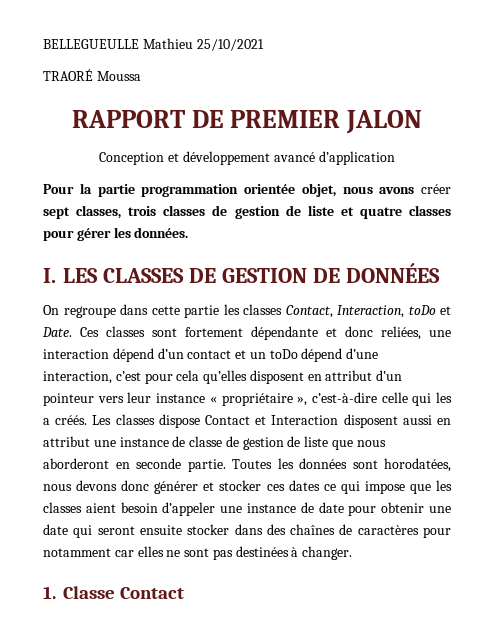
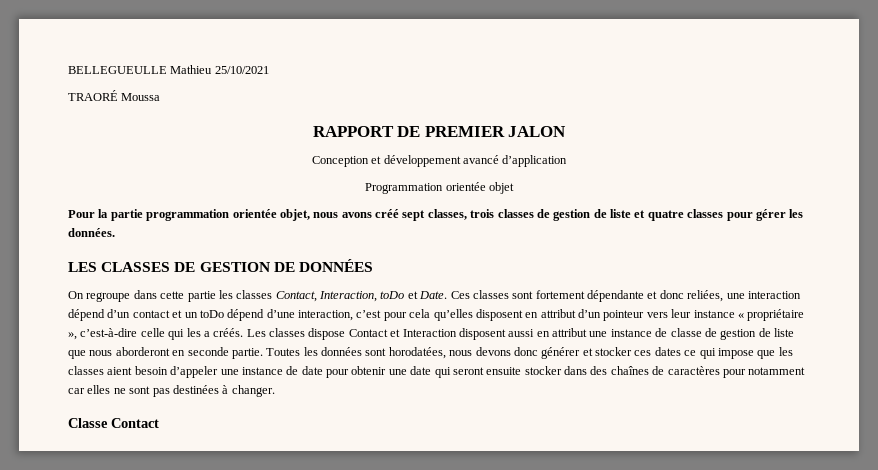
(395, 158) none -> [365,182,514,194] // Programmation orientée objet
[421,184,451,194] créer -> [375,209,399,218] créé
[43,268,56,283] I. -> (115, 232) none
[43,586,56,599] 1. -> (275, 391) none

